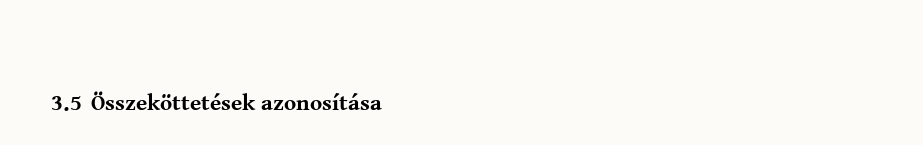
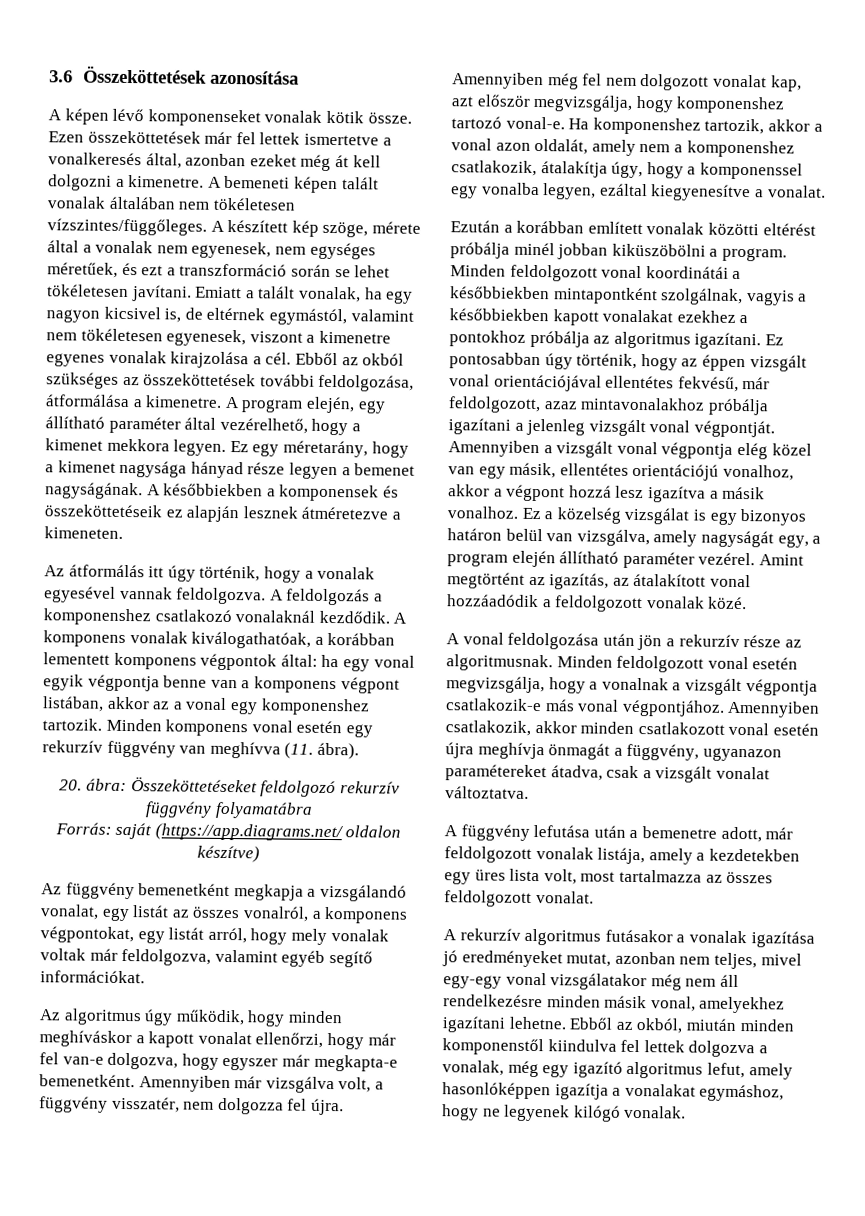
[51,96,82,111] 3.5 -> [49,70,73,83] 3.6
(383, 101) none -> [48,108,412,127] [48,130,392,146] [48,152,381,171] [48,174,379,194] [47,196,295,211] [47,218,421,238] [47,240,376,260] [47,262,391,278] [47,284,414,304] [46,306,414,326] [46,328,391,347] [46,350,405,369] [46,372,415,392] [45,394,386,414] [45,416,361,436] [45,438,409,458] [45,460,416,480] [45,482,399,502] [44,504,401,523] [44,526,123,539] [44,564,376,583] [44,586,383,606] [43,608,408,626] [43,630,396,649] [43,652,415,672] [43,674,400,694] [42,696,370,716] [42,718,373,738] [42,740,359,760] [59,777,400,798] [145,801,313,819] [54,822,402,842] [197,845,260,863] [41,882,407,902] [40,904,409,924] [40,926,389,945] [40,948,373,968] [40,970,145,984] [39,1008,343,1027] [39,1030,396,1050] [39,1052,398,1072] [39,1074,384,1094] [39,1096,344,1116] [452,72,802,92] [451,94,786,114] [451,116,823,135] [451,138,795,158] [451,160,803,180] [451,182,826,202] [450,220,816,236] [450,242,787,262] [450,264,742,282] [450,286,808,306] [449,308,749,326] [449,330,784,350] [449,352,807,372] [449,374,771,392] [448,396,769,416] [448,418,775,438] [448,440,812,460] [448,462,794,481] [448,484,766,503] [447,506,807,526] [447,528,822,548] [447,550,804,569] [447,572,751,590] [447,594,748,613] [446,632,802,651] [446,654,799,673] [446,676,818,696] [446,698,821,718] [445,720,819,736] [445,742,782,762] [445,764,770,783] [445,786,529,799] [444,824,794,843] [444,846,800,865] [444,868,774,885] [444,890,594,907] [443,928,815,948] [442,950,802,970] [443,972,739,991] [443,994,786,1014] [442,1016,794,1034] [442,1038,768,1058] [442,1060,793,1080] [442,1082,785,1102] [441,1104,687,1122] // A képen lévő komponenseket vonalak kötik össze. Ezen összeköttetések már fel lettek ismertetve a vonalkeresés által, azonban ezeket még át kell dolgozni a kimenetre. A bemeneti képen talált vonalak általában nem tökéletesen vízszintes/függőleges. A készített kép szöge, mérete által a vonalak nem egyenesek, nem egységes méretűek, és ezt a transzformáció során se lehet tökéletesen javítani. Emiatt a talált vonalak, ha egy nagyon kicsivel is, de eltérnek egymástól, valamint nem tökéletesen egyenesek, viszont a kimenetre egyenes vonalak kirajzolása a cél. Ebből az okból szükséges az összeköttetések további feldolgozása, átformálása a kimenetre. A program elején, egy állítható paraméter által vezérelhető, hogy a kimenet mekkora legyen. Ez egy méretarány, hogy a kimenet nagysága hányad része legyen a bemenet nagyságának. A későbbiekben a komponensek és összeköttetéseik ez alapján lesznek átméretezve a kimeneten. // Az átformálás itt úgy történik, hogy a vonalak egyesével vannak feldolgozva. A feldolgozás a komponenshez csatlakozó vonalaknál kezdődik. A komponens vonalak kiválogathatóak, a korábban lementett komponens végpontok által: ha egy vonal egyik végpontja benne van a komponens végpont listában, akkor az a vonal egy komponenshez tartozik. Minden komponens vonal esetén egy rekurzív függvény van meghívva (11. ábra). // 20. ábra: Összeköttetéseket feldolgozó rekurzív függvény folyamatábra // Forrás: saját (https://app.diagrams.net/ oldalon készítve) // Az függvény bemenetként megkapja a vizsgálandó vonalat, egy listát az összes vonalról, a komponens végpontokat, egy listát arról, hogy mely vonalak voltak már feldolgozva, valamint egyéb segítő információkat. // Az algoritmus úgy működik, hogy minden meghíváskor a kapott vonalat ellenőrzi, hogy már fel van-e dolgozva, hogy egyszer már megkapta-e bemenetként. Amennyiben már vizsgálva volt, a függvény visszatér, nem dolgozza fel újra. Amennyiben még fel nem dolgozott vonalat kap, azt először megvizsgálja, hogy komponenshez tartozó vonal-e. Ha komponenshez tartozik, akkor a vonal azon oldalát, amely nem a komponenshez csatlakozik, átalakítja úgy, hogy a komponenssel egy vonalba legyen, ezáltal kiegyenesítve a vonalat. // Ezután a korábban említett vonalak közötti eltérést próbálja minél jobban kiküszöbölni a program. Minden feldolgozott vonal koordinátái a későbbiekben mintapontként szolgálnak, vagyis a későbbiekben kapott vonalakat ezekhez a pontokhoz próbálja az algoritmus igazítani. Ez pontosabban úgy történik, hogy az éppen vizsgált vonal orientációjával ellentétes fekvésű, már feldolgozott, azaz mintavonalakhoz próbálja igazítani a jelenleg vizsgált vonal végpontját. Amennyiben a vizsgált vonal végpontja elég közel van egy másik, ellentétes orientációjú vonalhoz, akkor a végpont hozzá lesz igazítva a másik vonalhoz. Ez a közelség vizsgálat is egy bizonyos határon belül van vizsgálva, amely nagyságát egy, a program elején állítható paraméter vezérel. Amint megtörtént az igazítás, az átalakított vonal hozzáadódik a feldolgozott vonalak közé. // A vonal feldolgozása után jön a rekurzív része az algoritmusnak. Minden feldolgozott vonal esetén megvizsgálja, hogy a vonalnak a vizsgált végpontja csatlakozik-e más vonal végpontjához. Amennyiben csatlakozik, akkor minden csatlakozott vonal esetén újra meghívja önmagát a függvény, ugyanazon paramétereket átadva, csak a vizsgált vonalat változtatva. // A függvény lefutása után a bemenetre adott, már feldolgozott vonalak listája, amely a kezdetekben egy üres lista volt, most tartalmazza az összes feldolgozott vonalat. // A rekurzív algoritmus futásakor a vonalak igazítása jó eredményeket mutat, azonban nem teljes, mivel egy-egy vonal vizsgálatakor még nem áll rendelkezésre minden másik vonal, amelyekhez igazítani lehetne. Ebből az okból, miután minden komponenstől kiindulva fel lettek dolgozva a vonalak, még egy igazító algoritmus lefut, amely hasonlóképpen igazítja a vonalakat egymáshoz, hogy ne legyenek kilógó vonalak.

